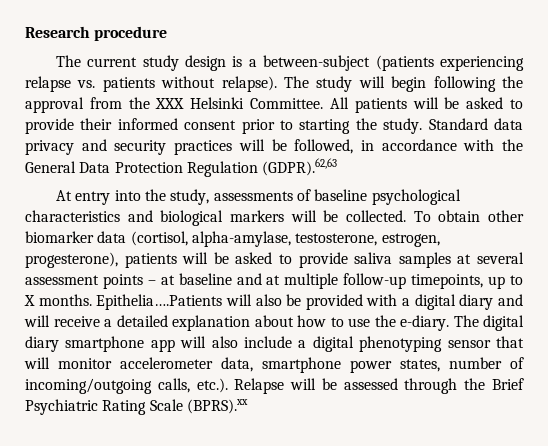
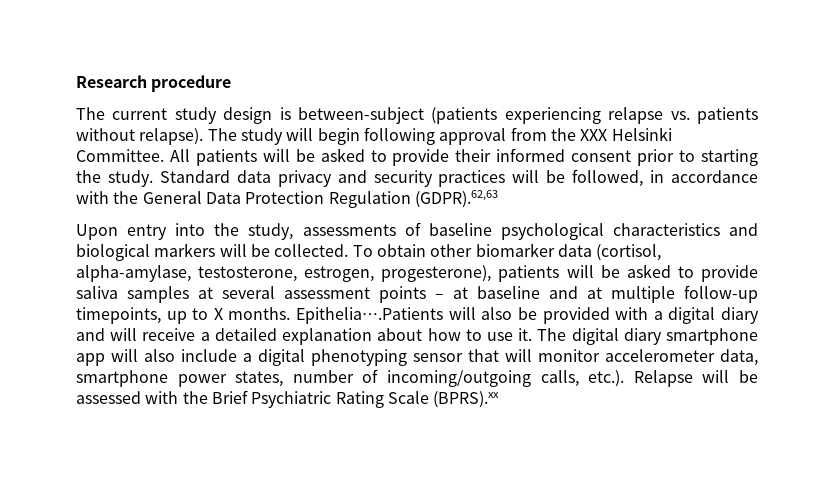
[248,59,257,67] a -> (291, 113) none
[501,76,523,88] the -> (435, 136) none
[55,190,72,201] At -> [76,224,118,240] Upon
[374,315,449,331] the e-diary. -> [518,328,533,341] it.
[404,378,458,394] through -> [145,391,179,404] with

